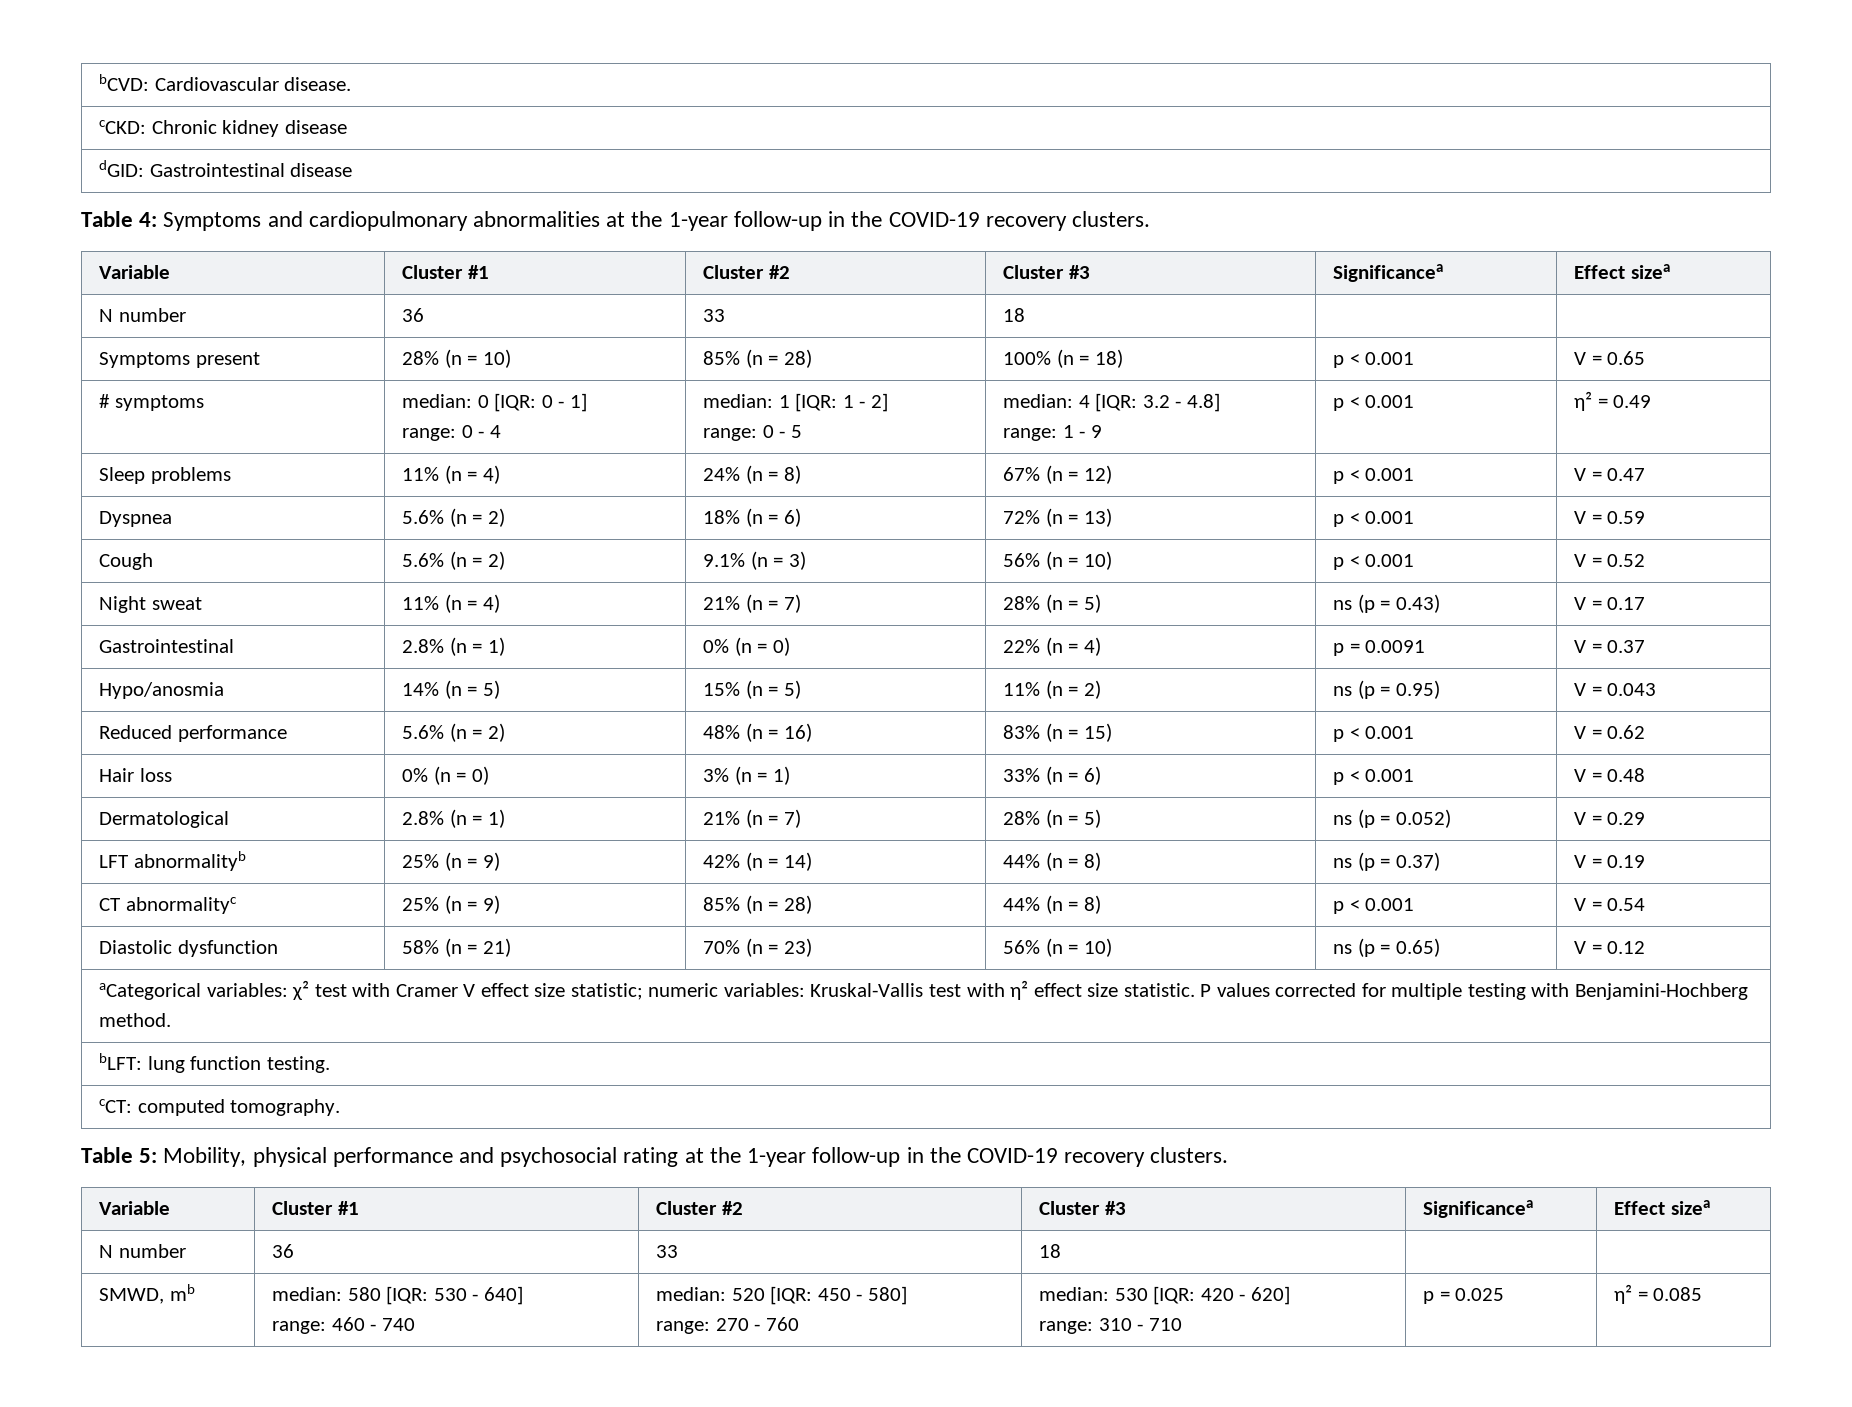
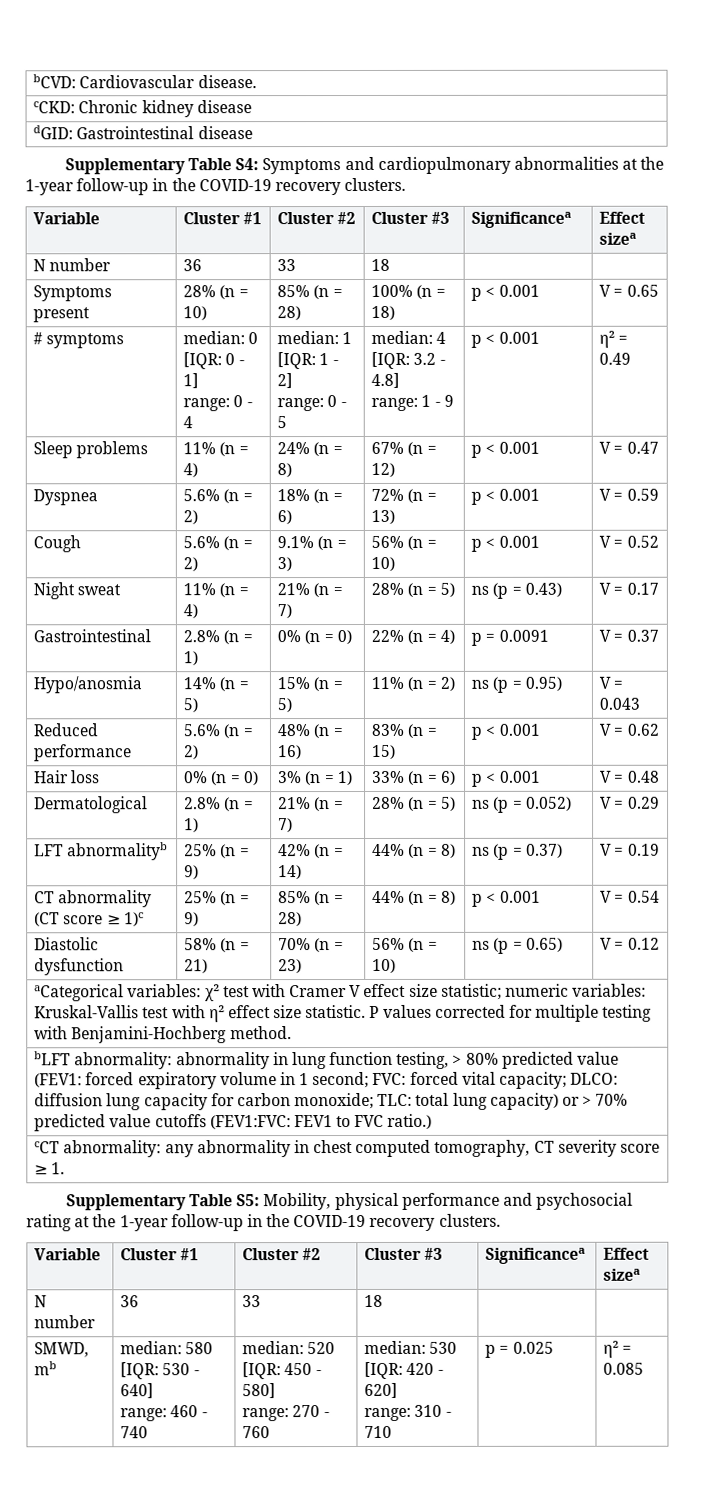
[81,211,158,227] Table 4: -> [64,158,260,175] Supplementary Table S4:
[125,897,237,914] abnormalityc -> [58,890,153,908] [34,912,144,927] abnormality (CT score ≥ 1)c
[99,1053,330,1073] [99,1099,341,1116] [81,1147,158,1163] bLFT: lung function testing. // cCT: computed tomography. // Table 5: -> [34,1051,620,1070] [34,1071,619,1090] [34,1092,629,1111] [34,1113,433,1132] [34,1139,661,1158] [34,1162,66,1175] [65,1194,261,1211] bLFT abnormality: abnormality in lung function testing, > 80% predicted value (FEV1: forced expiratory volume in 1 second; FVC: forced vital capacity; DLCO: diffusion lung capacity for carbon monoxide; TLC: total lung capacity) or > 70% predicted value cutoffs (FEV1:FVC: FEV1 to FVC ratio.) // cCT abnormality: any abnormality in chest computed tomography, CT severity score ≥ 1. // Supplementary Table S5:

